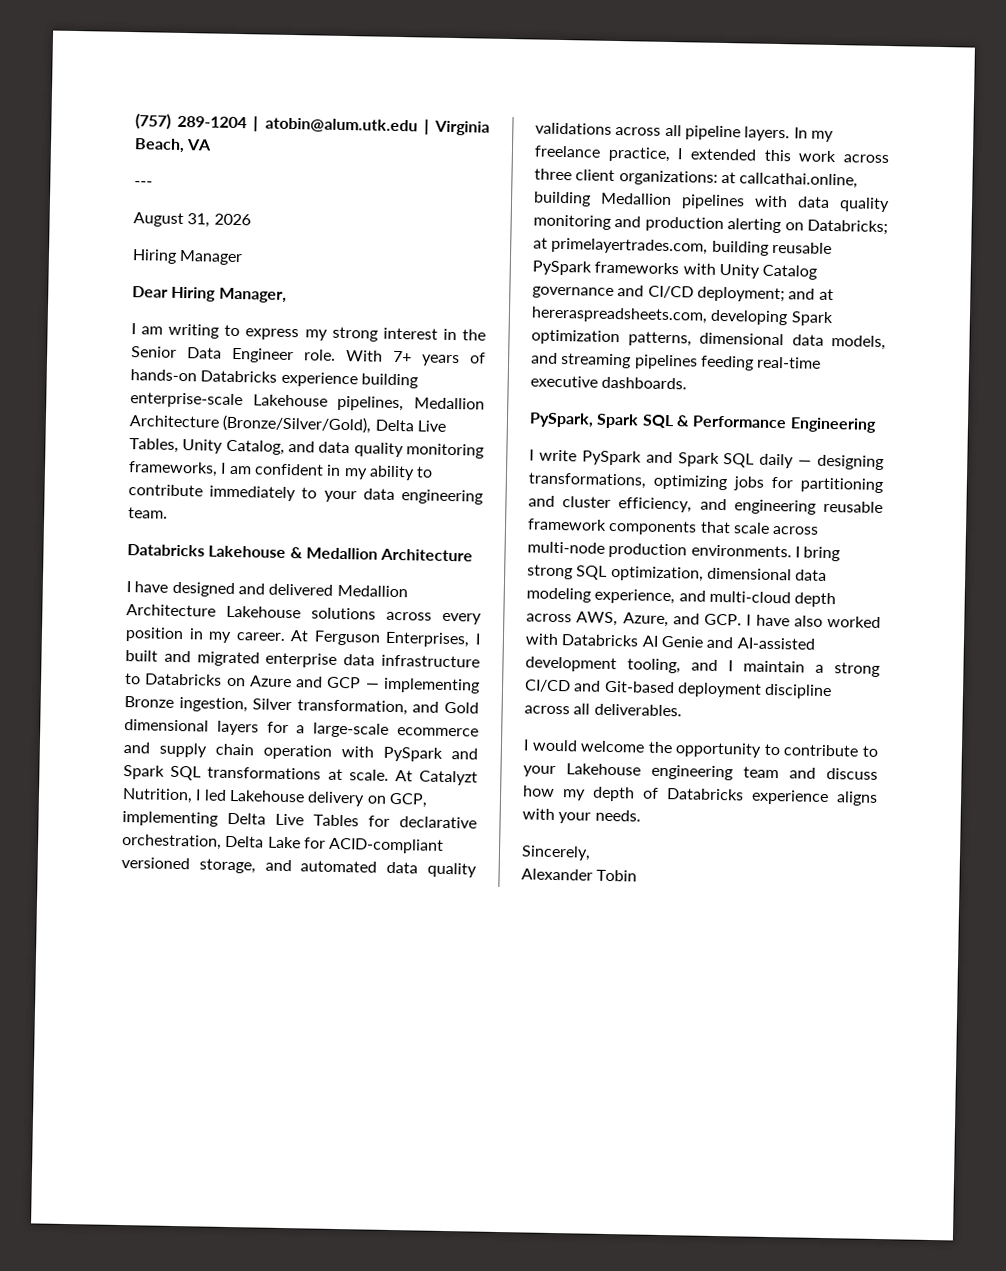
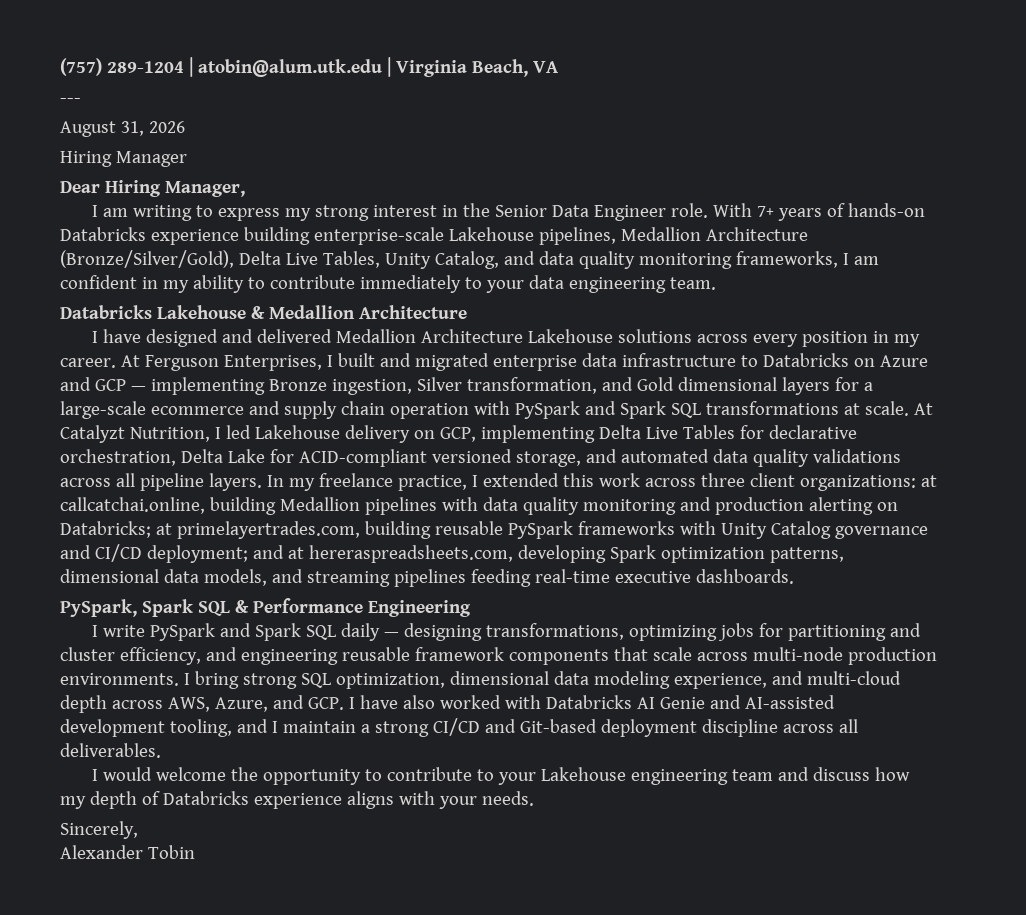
[739,172,859,189] callcathai.online, -> [60,497,205,514] callcatchai.online,

